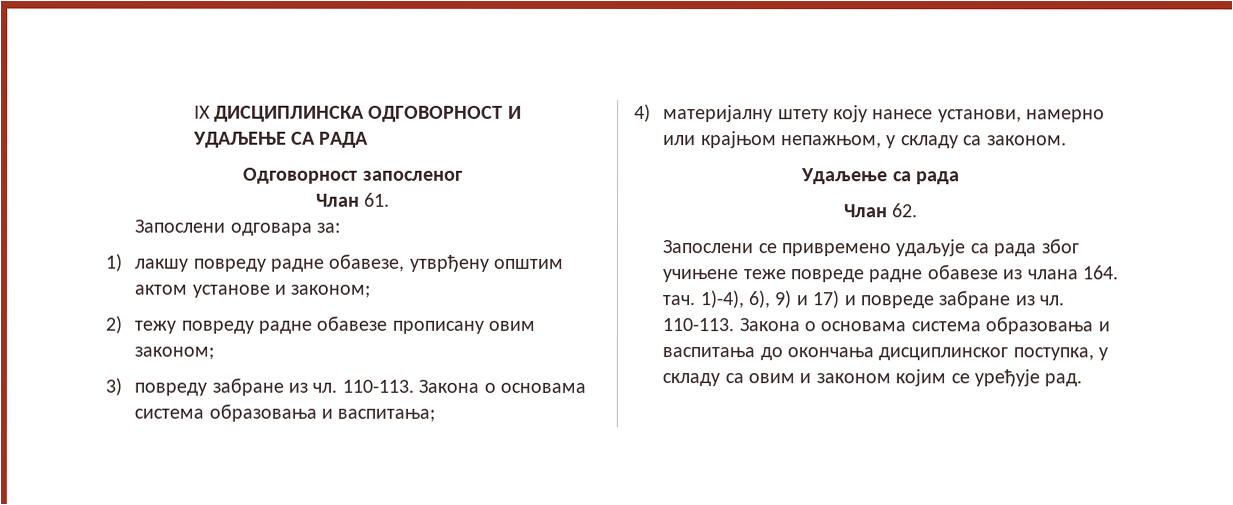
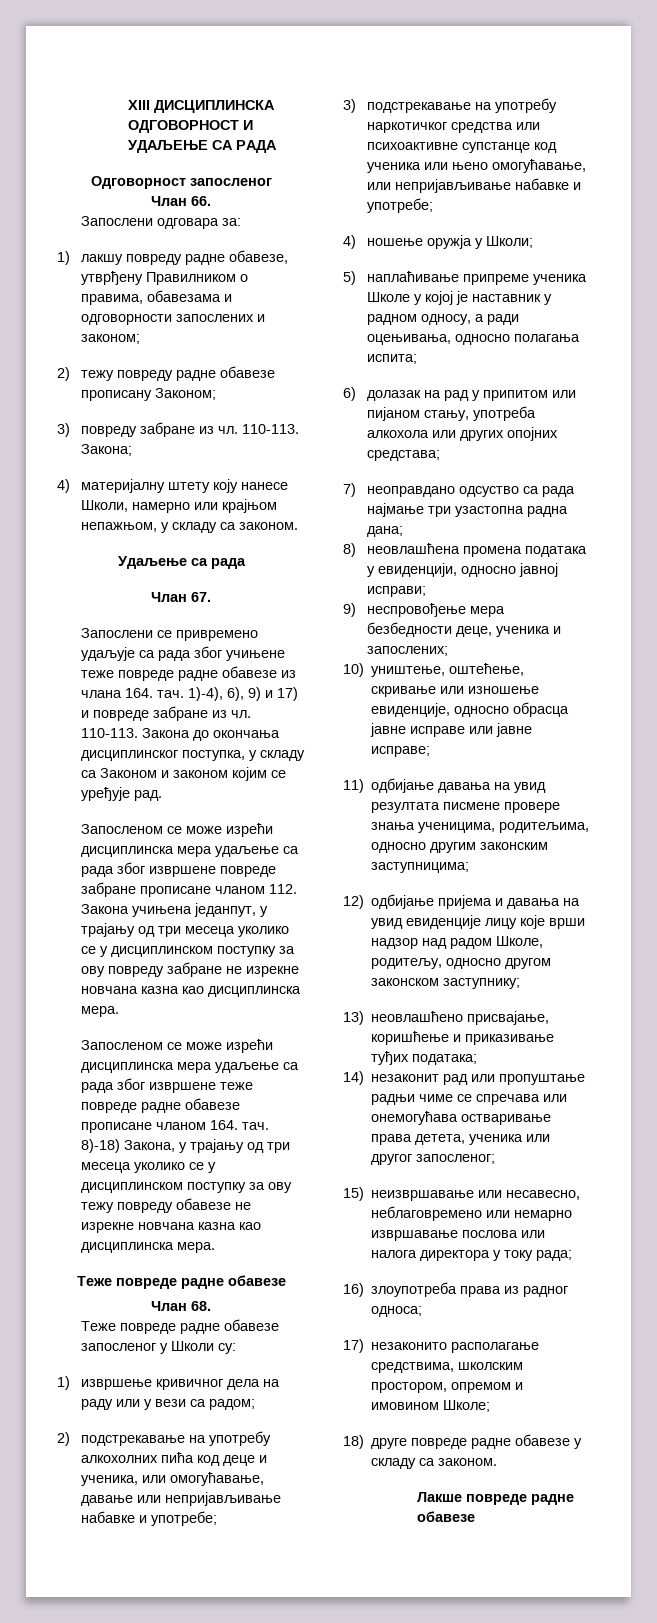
[193,105,211,119] IX -> [128,100,151,110] XIII
[364,192,391,207] 61. -> [191,196,211,206] 66.
[493,258,564,269] [134,284,270,298] општим актом установе -> [145,272,248,285] [80,290,232,305] [80,314,254,325] Правилником о правима, обавезама и одговорности запослених
[488,320,536,331] [134,346,215,360] овим законом; -> [154,388,216,400] Законом;
[418,379,586,393] [134,403,436,422] Закона о основама система образовања и васпитања; -> [80,444,132,456] Закона;
[937,109,1022,123] установи, -> [80,500,128,512] Школи,
[892,203,919,218] 62. -> [191,592,211,602] 67.
[803,316,1110,335] [662,347,756,358] о основама система образовања и васпитања -> (190, 733) none
[747,373,795,384] овим -> [99,768,157,778] Законом
(1083, 380) none -> [80,823,273,837] [80,846,299,857] [80,862,276,877] [80,882,297,897] [80,903,268,917] [80,923,289,937] [80,946,295,957] [80,962,299,977] [80,986,301,997] [80,1006,119,1017] [80,1039,273,1053] [80,1062,299,1073] [80,1078,253,1093] [80,1098,240,1113] [80,1120,269,1133] [80,1139,290,1153] [80,1162,216,1173] [80,1182,292,1193] [80,1198,251,1213] [80,1222,261,1233] [80,1242,215,1253] [76,1275,286,1289] [151,1301,211,1311] [80,1319,279,1334] [80,1341,236,1354] [57,1376,280,1390] [80,1399,255,1410] [57,1431,271,1446] [80,1452,267,1466] [80,1472,264,1486] [80,1492,281,1506] [80,1511,217,1526] [343,98,557,113] [366,122,540,133] [366,142,557,153] [366,159,586,173] [366,178,581,193] [366,198,433,213] [343,235,533,249] [343,271,587,285] [366,291,552,305] [366,314,519,325] [366,334,580,345] [366,354,417,364] [343,387,576,401] [366,406,536,421] [366,427,558,441] [366,450,440,461] [343,483,575,497] [366,503,568,517] [366,526,403,537] [343,543,587,557] [366,563,558,577] [366,586,426,597] [343,603,505,617] [366,622,561,637] [366,646,448,656] [343,663,525,677] [371,686,540,697] [371,702,570,717] [370,723,533,737] [371,746,431,757] [343,778,547,793] [371,802,561,813] [371,822,590,833] [371,842,549,853] [371,862,470,873] [343,894,581,909] [371,915,586,929] [371,936,544,949] [371,958,552,969] [371,978,521,989] [343,1011,550,1025] [371,1031,555,1045] [371,1051,478,1065] [343,1071,586,1085] [371,1094,568,1105] [371,1111,552,1125] [371,1134,551,1145] [371,1154,496,1165] [343,1187,581,1201] [371,1206,573,1221] [371,1230,546,1241] [371,1250,573,1261] [343,1282,569,1297] [371,1306,423,1317] [343,1339,540,1353] [371,1362,524,1373] [371,1382,524,1393] [371,1400,491,1412] [343,1434,583,1449] [371,1458,498,1469] [417,1492,575,1505] [417,1511,476,1522] // Запосленом се може изрећи дисциплинска мера удаљење са рада због извршене повреде забране прописане чланом 112. Закона учињена једанпут, у трајању од три месеца уколико се у дисциплинском поступку за ову повреду забране не изрекне новчана казна као дисциплинска мера. // Запосленом се може изрећи дисциплинска мера удаљење са рада због извршене теже повреде радне обавезе прописане чланом 164. тач. 8)-18) Закона, у трајању од три месеца уколико се у дисциплинском поступку за ову тежу повреду обавезе не изрекне новчана казна као дисциплинска мера. // Теже повреде радне обавезе // Члан 68. // Теже повреде радне обавезе запосленог у Школи су: // 1) извршење кривичног дела на раду или у вези са радом; // 2) подстрекавање на употребу алкохолних пића код деце и ученика, или омогућавање, давање или непријављивање набавке и употребе; // 3) подстрекавање на употребу наркотичког средства или психоактивне супстанце код ученика или њено омогућавање, или непријављивање набавке и употребе; // 4) ношење оружја у Школи; // 5) наплаћивање припреме ученика Школе у којој је наставник у радном односу, а ради оцењивања, односно полагања испита; // 6) долазак на рад у припитом или пијаном стању, употреба алкохола или других опојних средстава; // 7) неоправдано одсуство са рада најмање три узастопна радна дана; // 8) неовлашћена промена података у евиденцији, односно јавној исправи; // 9) неспровођење мера безбедности деце, ученика и запослених; // 10) уништење, оштећење, скривање или изношење евиденције, односно обрасца јавне исправе или јавне исправе; // 11) одбијање давања на увид резултата писмене провере знања ученицима, родитељима, односно другим законским заступницима; // 12) одбијање пријема и давања на увид евиденције лицу које врши надзор над радом Школе, родитељу, односно другом законском заступнику; // 13) неовлашћено присвајање, коришћење и приказивање туђих података; // 14) незаконит рад или пропуштање радњи чиме се спречава или онемогућава остваривање права детета, ученика или другог запосленог; // 15) неизвршавање или несавесно, неблаговремено или немарно извршавање послова или налога директора у току рада; // 16) злоупотреба права из радног односа; // 17) незаконито располагање средствима, школским простором, опремом и имовином Школе; // 18) друге повреде радне обавезе у складу са законом. // Лакше повреде радне обавезе

